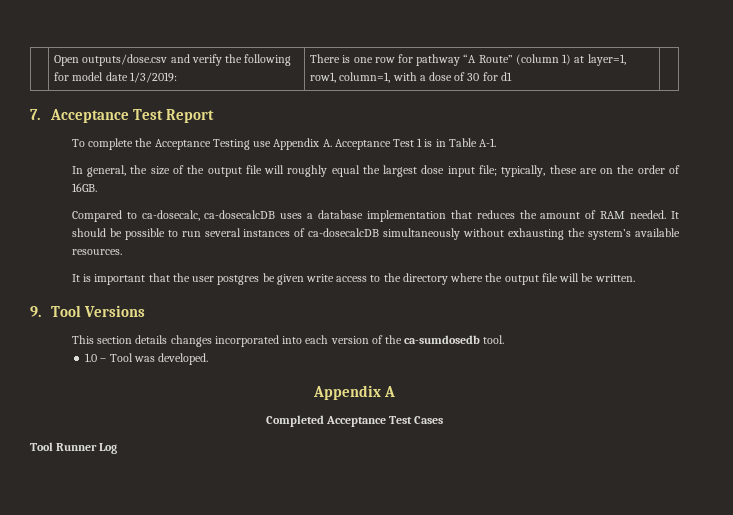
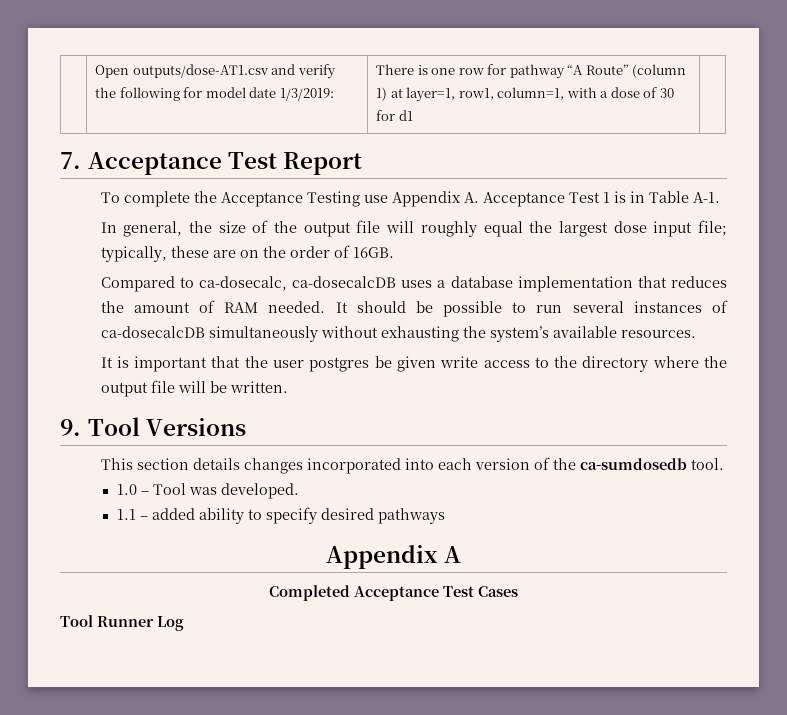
[82,54,168,66] outputs/dose.csv -> [132,64,269,78] outputs/dose-AT1.csv
(209, 359) none -> [116,507,445,524] // 1.1 – added ability to specify desired pathways

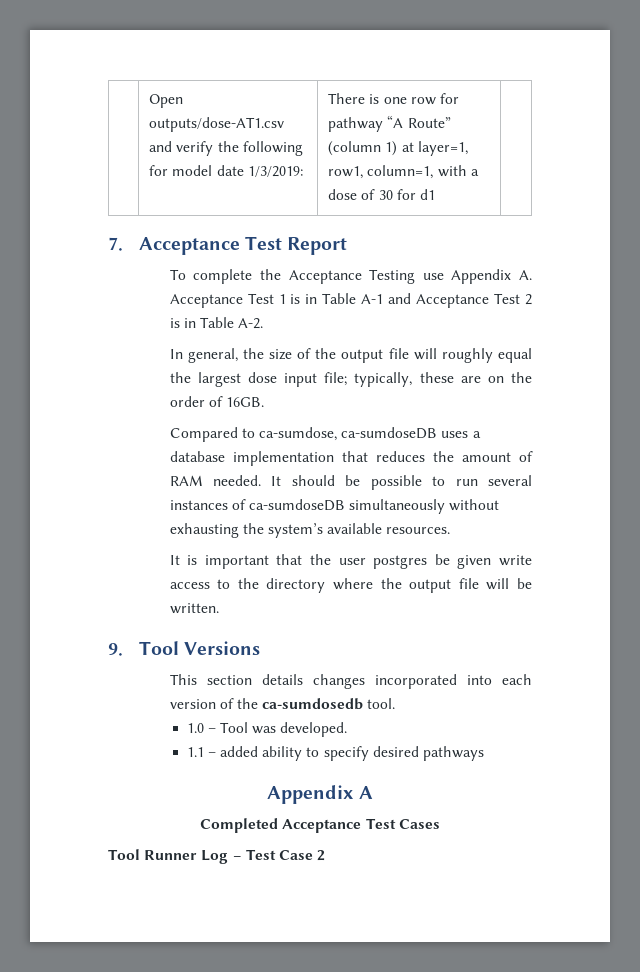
[692,192,720,203] A-1. -> [361,293,533,308] [169,317,264,329] A-1 and Acceptance Test 2 is in Table A-2.
[198,276,397,291] ca-dosecalc, ca-dosecalcDB -> [258,427,438,441] ca-sumdose, ca-sumdoseDB
[100,326,205,338] ca-dosecalcDB -> [248,499,345,511] ca-sumdoseDB
(184, 623) none -> [232,849,326,861] – Test Case 2

